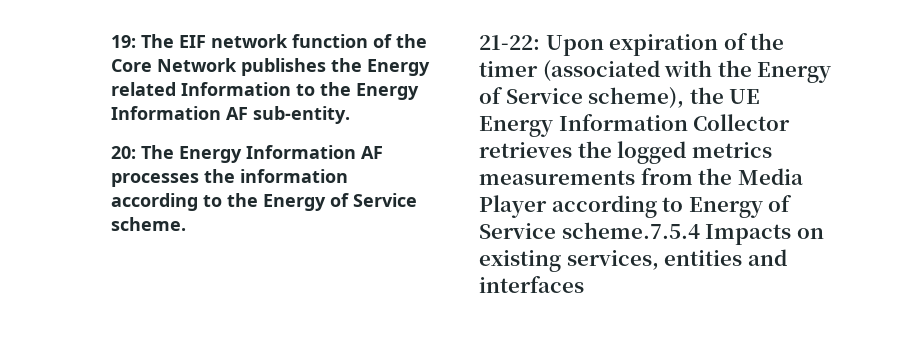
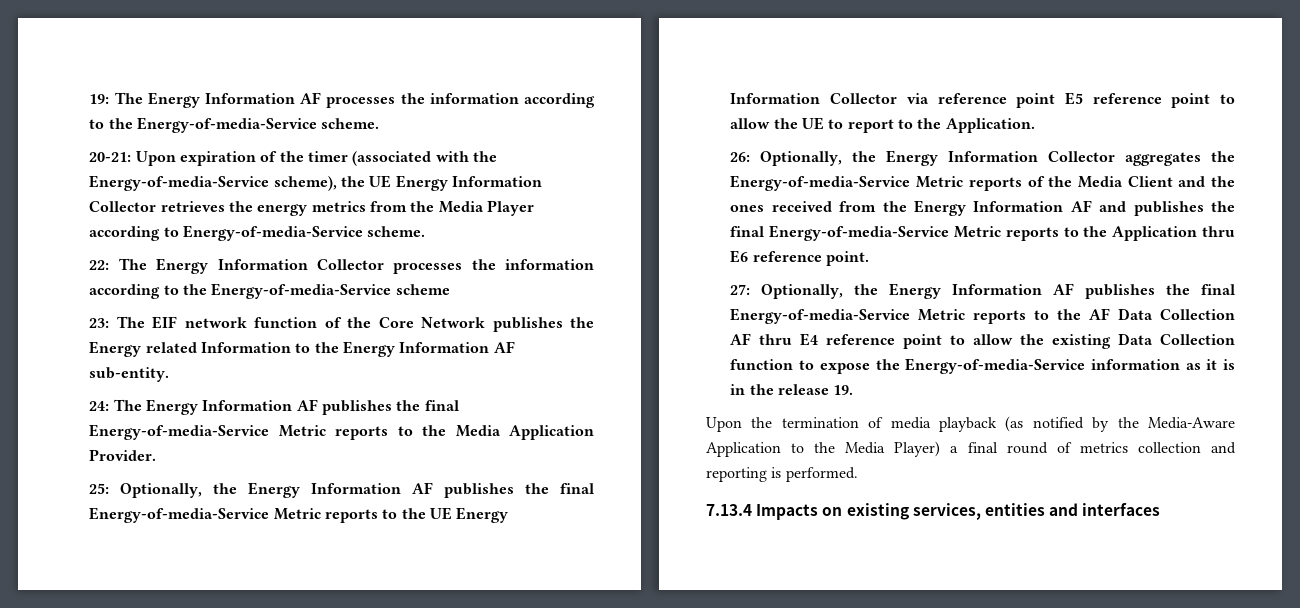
(174, 41) none -> [147,92,596,108] [89,117,380,133] [89,151,498,166] [89,175,543,191] [89,200,535,216] [89,225,426,241] [89,258,594,274] [89,283,450,299] [89,316,145,328] Energy Information AF processes the information according to the Energy-of-media-Service scheme. // 20-21: Upon expiration of the timer (associated with the Energy-of-media-Service scheme), the UE Energy Information Collector retrieves the energy metrics from the Media Player according to Energy-of-media-Service scheme. // 22: The Energy Information Collector processes the information according to the Energy-of-media-Service scheme // 23: The
[110,145,383,163] [110,169,348,187] [110,193,417,211] [110,217,186,231] [479,33,785,56] [479,60,832,83] [479,87,761,109] [479,114,791,137] [479,141,772,164] [479,168,803,185] [479,195,793,218] [479,222,700,239] 20: The Energy Information AF processes the information according to the Energy of Service scheme. // 21-22: Upon expiration of the timer (associated with the Energy of Service scheme), the UE Energy Information Collector retrieves the logged metrics measurements from the Media Player according to Energy of Service scheme.7.5.4 -> [89,399,459,415] [89,424,594,440] [89,449,157,461] [89,482,595,498] [89,507,509,523] [730,92,1235,108] [730,117,1035,133] [730,150,1235,166] [730,175,1236,191] [730,200,1235,216] [730,225,1235,241] [730,250,870,266] [730,283,1235,299] [730,308,1235,324] [730,333,1235,349] [730,358,1235,374] [730,384,854,395] [706,416,1235,432] [706,441,1236,457] [706,467,858,482] [706,504,752,516] 24: The Energy Information AF publishes the final Energy-of-media-Service Metric reports to the Media Application Provider. // 25: Optionally, the Energy Information AF publishes the final Energy-of-media-Service Metric reports to the UE Energy Information Collector via reference point E5 reference point to allow the UE to report to the Application. // 26: Optionally, the Energy Information Collector aggregates the Energy-of-media-Service Metric reports of the Media Client and the ones received from the Energy Information AF and publishes the final Energy-of-media-Service Metric reports to the Application thru E6 reference point. // 27: Optionally, the Energy Information AF publishes the final Energy-of-media-Service Metric reports to the AF Data Collection AF thru E4 reference point to allow the existing Data Collection function to expose the Energy-of-media-Service information as it is in the release 19. // Upon the termination of media playback (as notified by the Media-Aware Application to the Media Player) a final round of metrics collection and reporting is performed. // 7.13.4

